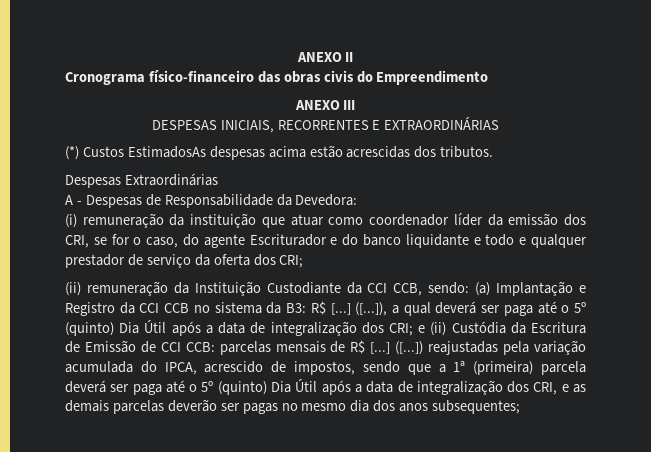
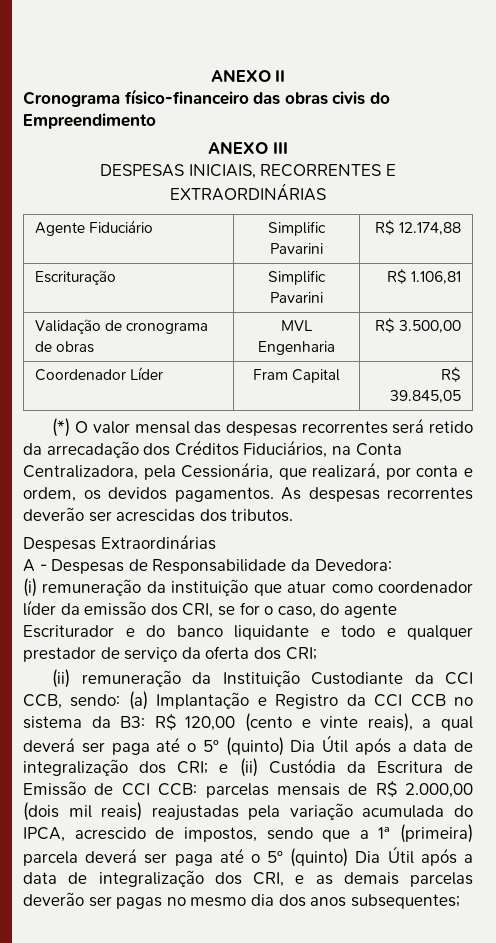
[65,145,343,160] // (*) Custos EstimadosAs despesas acima estão -> [35,220,154,236] [268,221,326,236] [270,243,323,254] [374,220,461,235] [35,270,117,285] [268,270,326,285] [270,292,323,303] [386,269,461,284] [35,319,209,334] [35,341,95,353] [281,320,313,331] [258,341,335,355] [374,318,461,333] [35,367,164,381] [252,369,341,383] [440,367,461,382] [389,390,461,403] [52,418,474,437] [23,440,402,458] [23,462,473,480] [23,487,473,502] [23,507,112,522] // Agente Fiduciário | Simplific Pavarini | R$ 12.174,88 // Escrituração | Simplific Pavarini | R$ 1.106,81 // Validação de cronograma de obras | MVL Engenharia | R$ 3.500,00 // Coordenador Líder | Fram Capital | R$ 39.845,05 // (*) O valor mensal das despesas recorrentes será retido da arrecadação dos Créditos Fiduciários, na Conta Centralizadora, pela Cessionária, que realizará, por conta e ordem, os devidos pagamentos. As despesas recorrentes deverão ser
[330,302,388,316] [...] ([...]), -> [185,713,413,732] 120,00 (cento e vinte reais),
[370,341,424,355] [...] ([...]) -> [405,783,473,798] [23,802,143,821] 2.000,00 (dois mil reais)

